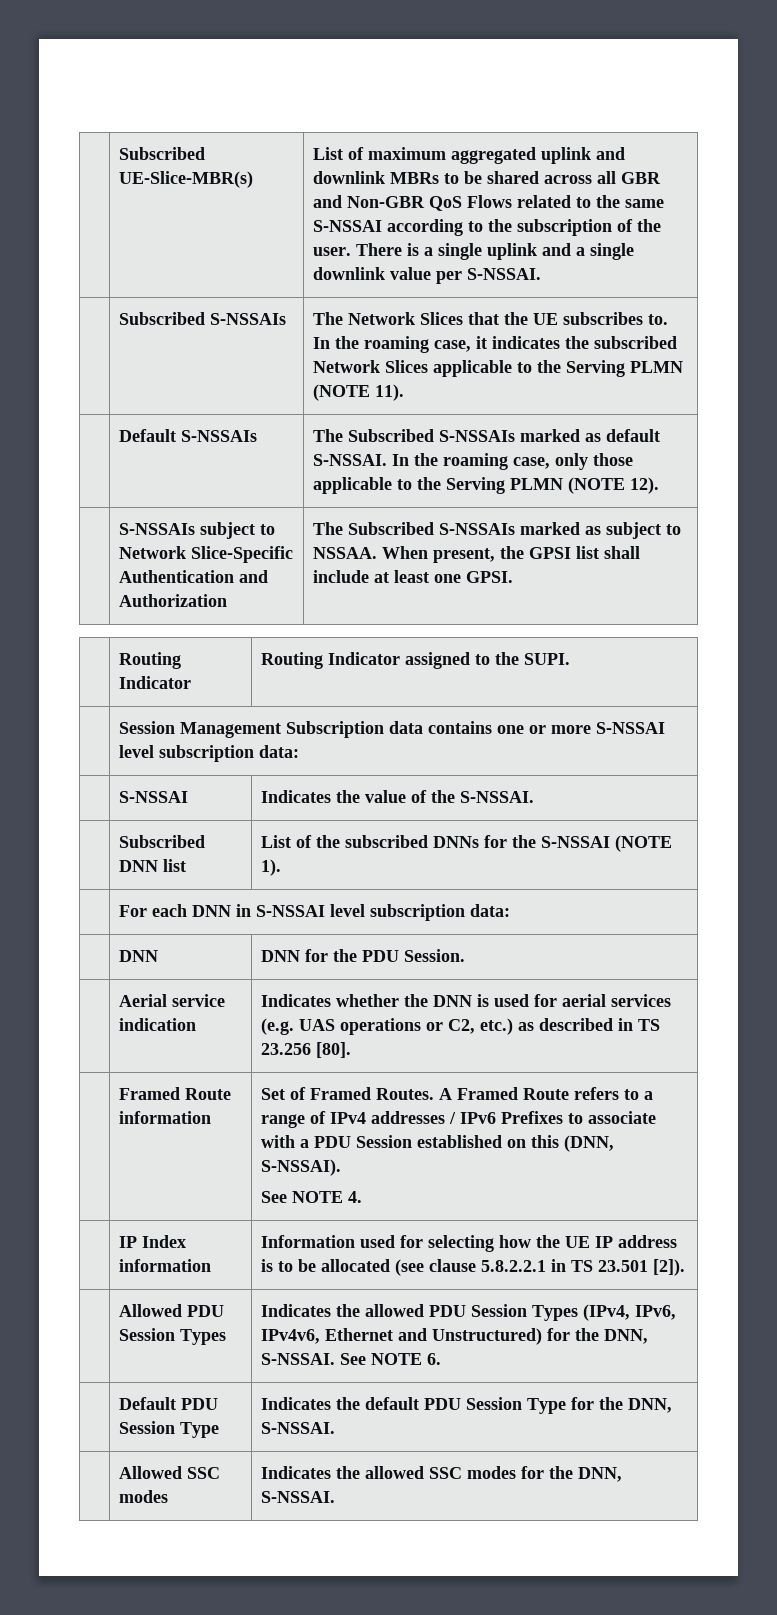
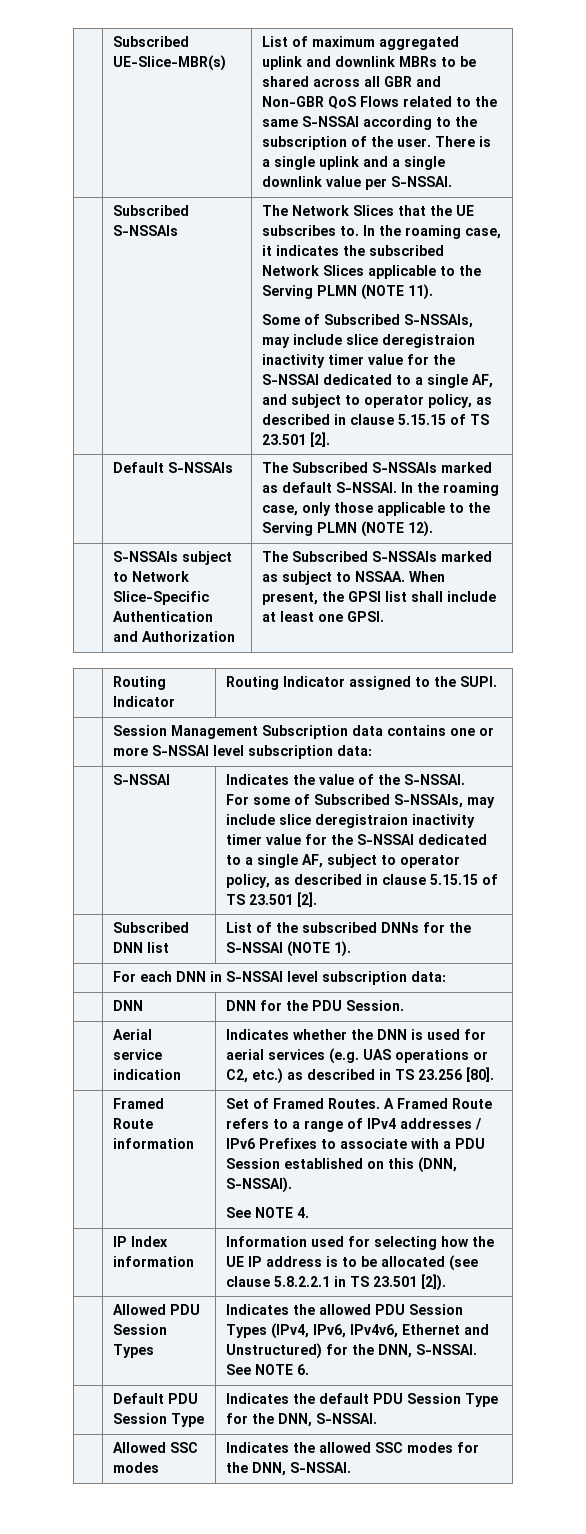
(405, 392) none -> [262,314,474,328] [262,334,476,348] [262,354,456,368] [262,374,494,388] [262,394,493,408] [262,414,490,425] [262,432,331,447] // Some of Subscribed S-NSSAIs, may include slice deregistraion inactivity timer value for the S-NSSAI dedicated to a single AF, and subject to operator policy, as described in clause 5.15.15 of TS 23.501 [2].
(535, 797) none -> [226,794,496,808] [226,814,476,828] [226,834,488,845] [226,854,461,868] [226,874,499,888] [226,892,318,907] // For some of Subscribed S-NSSAIs, may include slice deregistraion inactivity timer value for the S-NSSAI dedicated to a single AF, subject to operator policy, as described in clause 5.15.15 of TS 23.501 [2].

